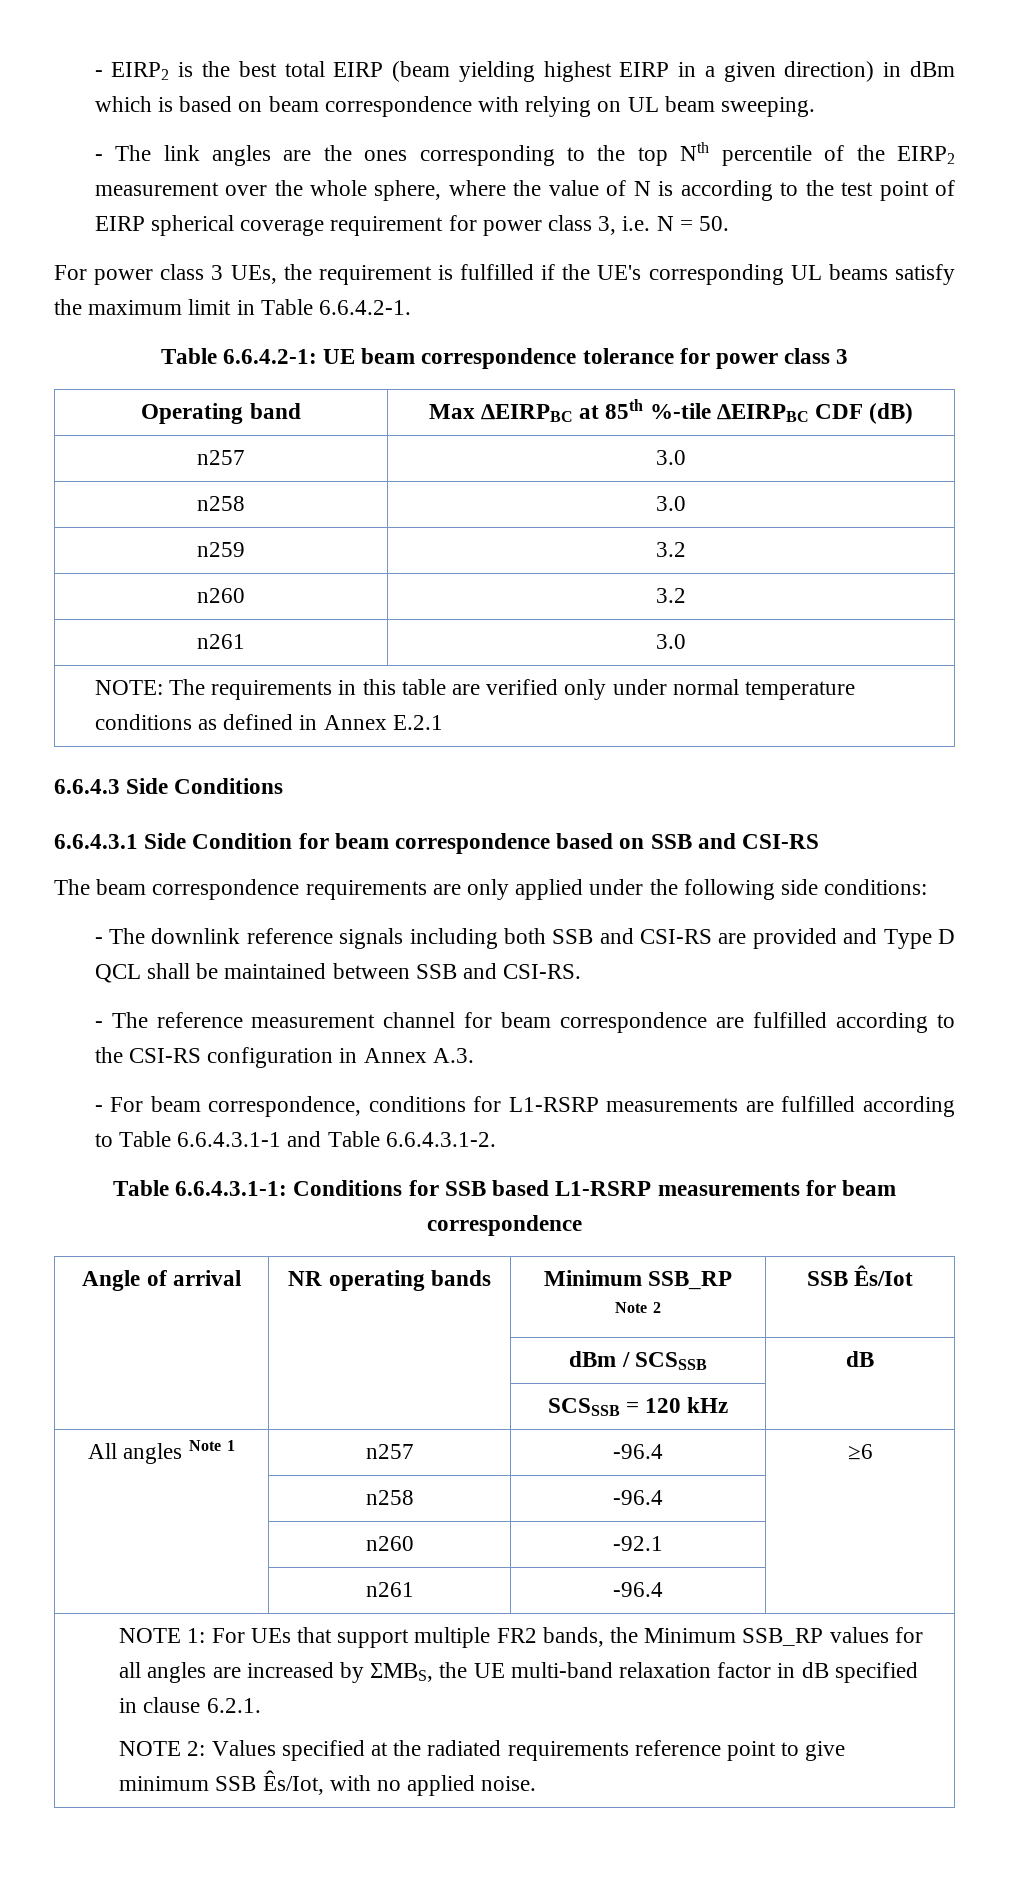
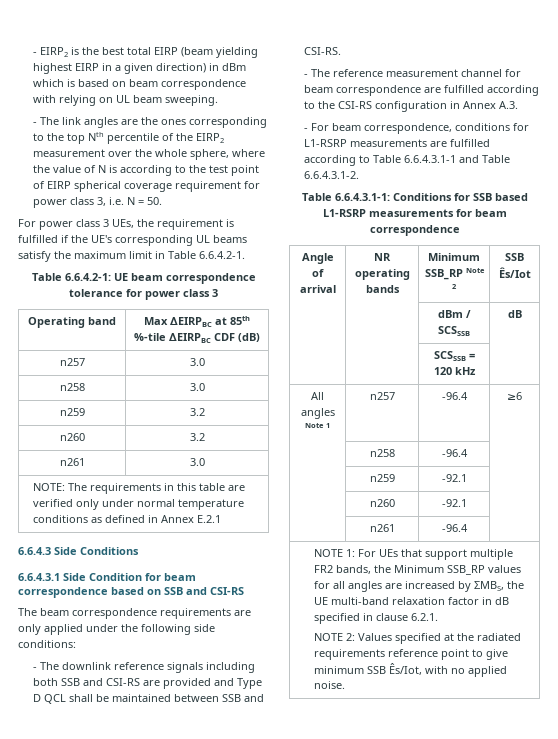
(663, 1497) none -> [369,474,395,482] [441,474,467,482] // | n259 | -92.1 |

